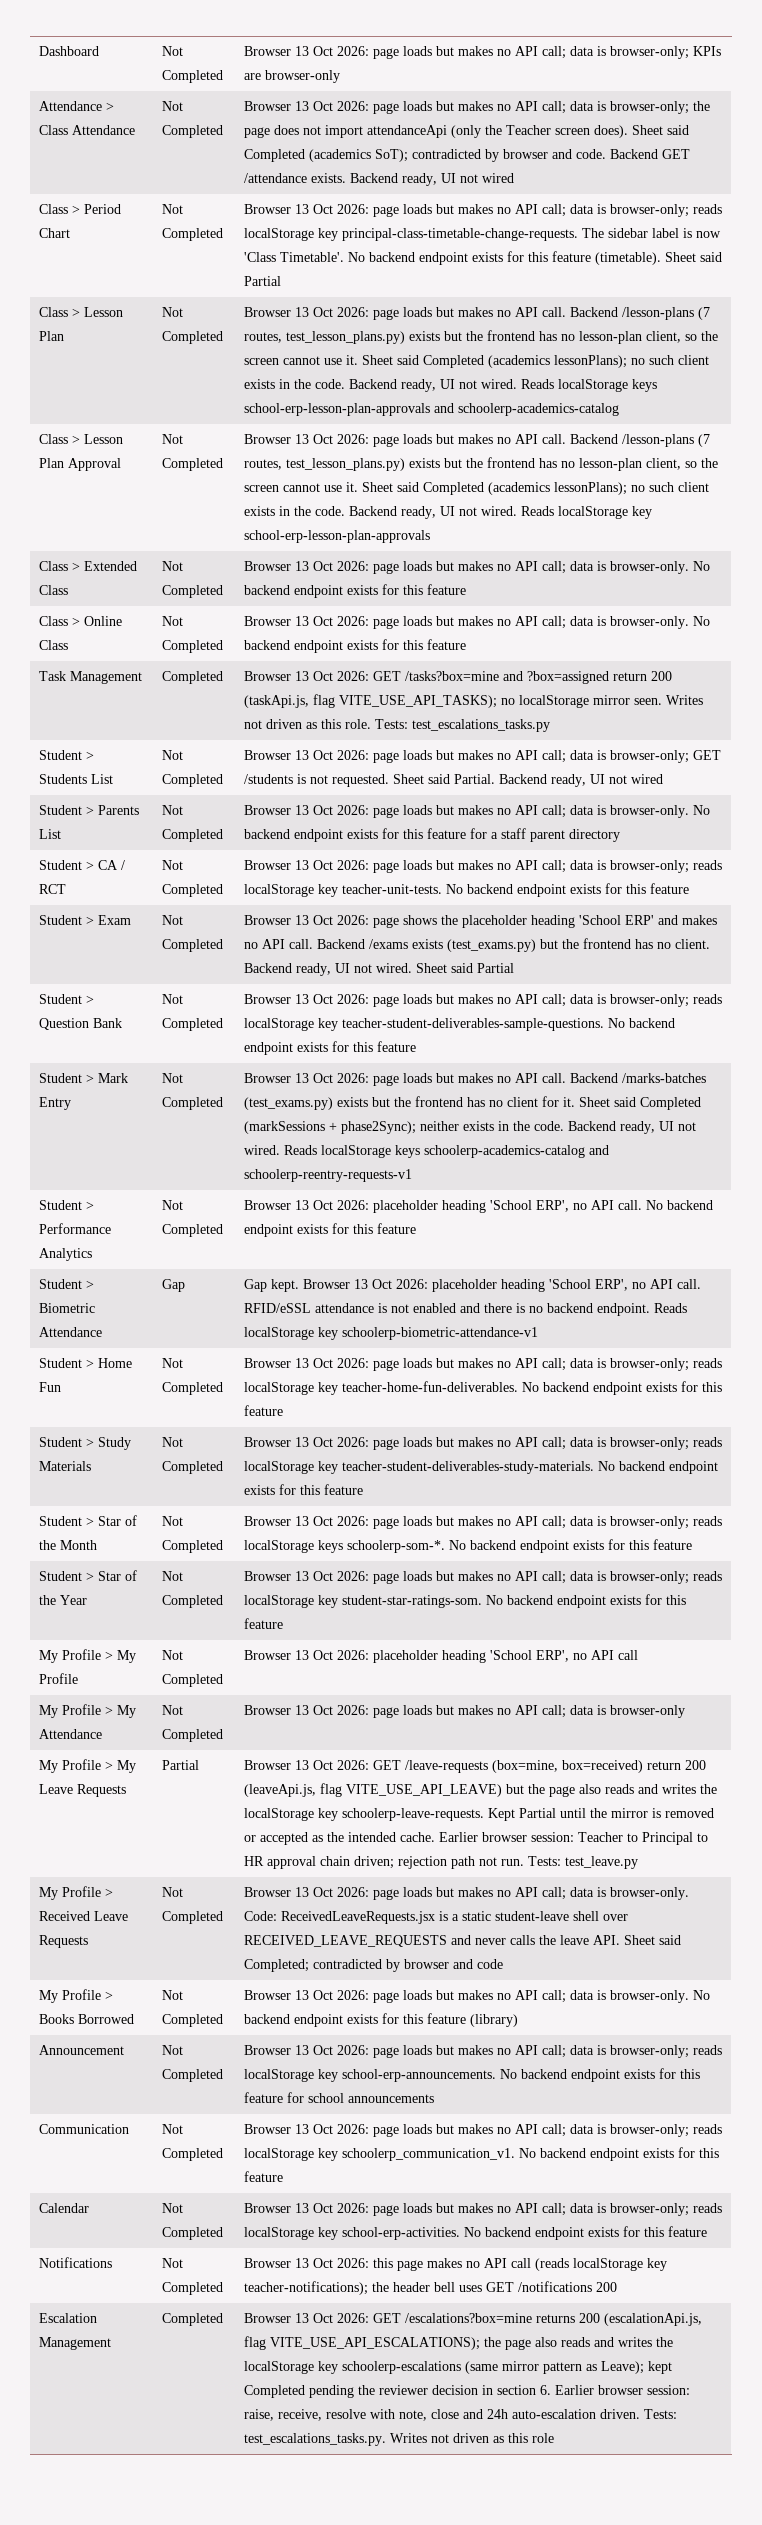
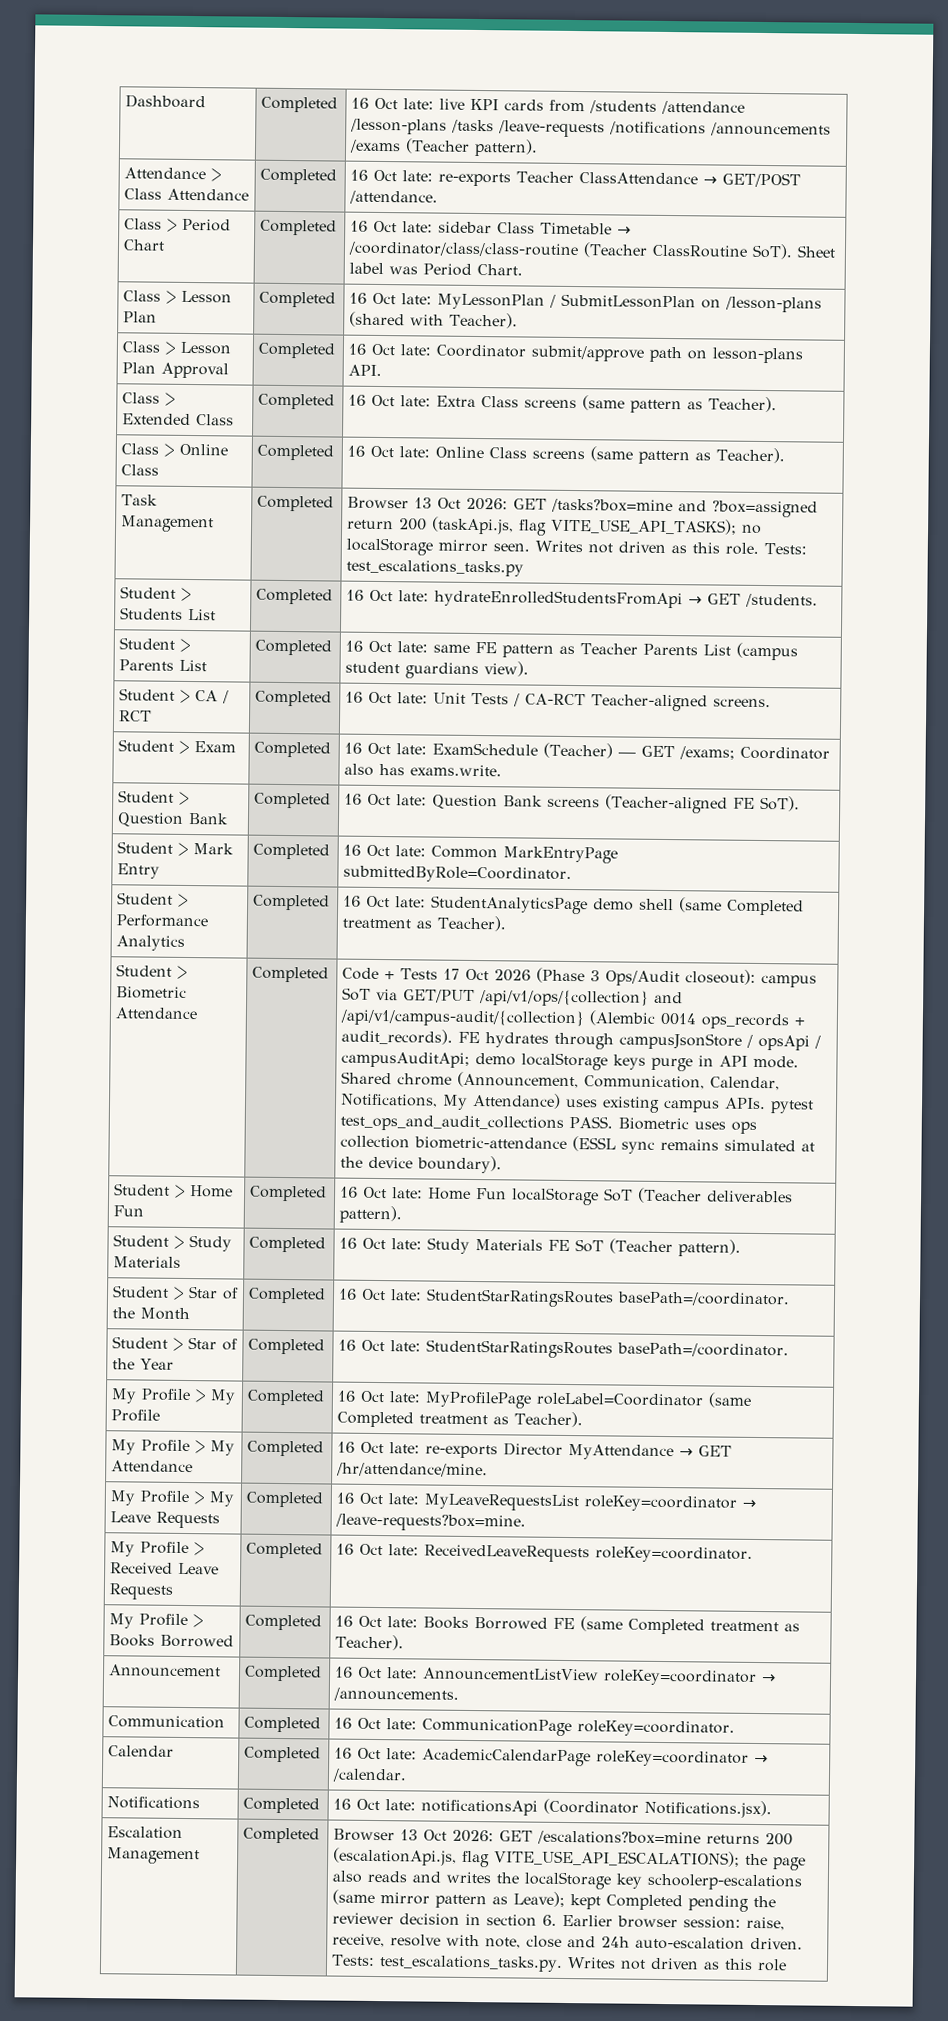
[162,46,184,56] [162,70,224,83] [244,46,722,59] [244,70,341,83] Not Completed | Browser 13 Oct 2026: page loads but makes no API call; data is browser-only; KPIs are browser-only -> [261,96,339,113] [351,97,746,115] [350,118,832,138] [349,138,539,157] Completed | 16 Oct late: live KPI cards from /students /attendance /lesson-plans /tasks /leave-requests /notifications /announcements /exams (Teacher pattern).
[162,101,184,111] [162,125,224,138] [244,101,711,114] [244,125,690,138] [244,149,691,162] [244,173,515,186] Not Completed | Browser 13 Oct 2026: page loads but makes no API call; data is browser-only; the page does not import attendanceApi (only the Teacher screen does). Sheet said Completed (academics SoT); contradicted by browser and code. Backend GET /attendance exists. Backend ready, UI not wired -> [260,168,338,185] [350,169,802,188] [349,190,439,205] Completed | 16 Oct late: re-exports Teacher ClassAttendance → GET/POST /attendance.
[162,204,184,214] [162,228,224,241] [244,204,723,217] [244,228,722,241] [244,251,723,265] [244,276,282,286] Not Completed | Browser 13 Oct 2026: page loads but makes no API call; data is browser-only; reads localStorage key principal-class-timetable-change-requests. The sidebar label is now 'Class Timetable'. No backend endpoint exists for this feature (timetable). Sheet said Partial -> [260,219,338,236] [350,220,632,235] [348,241,837,260] [349,262,524,276] Completed | 16 Oct late: sidebar Class Timetable → /coordinator/class/class-routine (Teacher ClassRoutine SoT). Sheet label was Period Chart.
[162,307,184,317] [162,331,224,344] [244,307,711,320] [244,330,719,344] [244,355,710,368] [244,379,658,392] [244,403,620,416] Not Completed | Browser 13 Oct 2026: page loads but makes no API call. Backend /lesson-plans (7 routes, test_lesson_plans.py) exists but the frontend has no lesson-plan client, so the screen cannot use it. Sheet said Completed (academics lessonPlans); no such client exists in the code. Backend ready, UI not wired. Reads localStorage keys school-erp-lesson-plan-approvals and schoolerp-academics-catalog -> [259,291,337,308] [349,292,823,313] [349,311,519,329] Completed | 16 Oct late: MyLessonPlan / SubmitLessonPlan on /lesson-plans (shared with Teacher).
[162,434,184,444] [162,458,224,471] [244,434,711,447] [244,457,719,471] [244,482,710,495] [244,506,653,519] [244,530,431,543] Not Completed | Browser 13 Oct 2026: page loads but makes no API call. Backend /lesson-plans (7 routes, test_lesson_plans.py) exists but the frontend has no lesson-plan client, so the screen cannot use it. Sheet said Completed (academics lessonPlans); no such client exists in the code. Backend ready, UI not wired. Reads localStorage key school-erp-lesson-plan-approvals -> [258,342,336,359] [348,343,804,364] [348,364,383,377] Completed | 16 Oct late: Coordinator submit/approve path on lesson-plans API.
[162,561,184,571] [162,585,224,598] [244,561,711,574] [244,584,467,598] Not Completed | Browser 13 Oct 2026: page loads but makes no API call; data is browser-only. No backend endpoint exists for this feature -> [258,393,336,410] [348,394,778,414] Completed | 16 Oct late: Extra Class screens (same pattern as Teacher).
[162,616,184,626] [162,640,224,653] [244,616,711,629] [244,639,467,653] Not Completed | Browser 13 Oct 2026: page loads but makes no API call; data is browser-only. No backend endpoint exists for this feature -> [257,444,335,461] [347,445,786,465] Completed | 16 Oct late: Online Class screens (same pattern as Teacher).
[162,750,184,760] [162,774,224,787] [244,750,722,763] [244,774,664,787] Not Completed | Browser 13 Oct 2026: page loads but makes no API call; data is browser-only; GET /students is not requested. Sheet said Partial. Backend ready, UI not wired -> [256,588,334,605] [346,589,819,609] Completed | 16 Oct late: hydrateEnrolledStudentsFromApi → GET /students.
[162,805,184,815] [162,829,224,842] [244,805,711,818] [244,828,621,842] Not Completed | Browser 13 Oct 2026: page loads but makes no API call; data is browser-only. No backend endpoint exists for this feature for a staff parent directory -> [255,639,333,656] [345,640,799,661] [345,661,530,680] Completed | 16 Oct late: same FE pattern as Teacher Parents List (campus student guardians view).
[162,860,184,870] [162,884,224,897] [244,860,723,873] [244,883,690,897] Not Completed | Browser 13 Oct 2026: page loads but makes no API call; data is browser-only; reads localStorage key teacher-unit-tests. No backend endpoint exists for this feature -> [255,690,333,707] [345,691,772,712] Completed | 16 Oct late: Unit Tests / CA-RCT Teacher-aligned screens.
[162,915,184,925] [162,939,224,952] [244,915,718,928] [244,938,711,952] [244,963,515,976] Not Completed | Browser 13 Oct 2026: page shows the placeholder heading 'School ERP' and makes no API call. Backend /exams exists (test_exams.py) but the frontend has no client. Backend ready, UI not wired. Sheet said Partial -> [254,741,332,758] [344,742,831,760] [344,763,503,777] Completed | 16 Oct late: ExamSchedule (Teacher) — GET /exams; Coordinator also has exams.write.
[162,994,184,1004] [162,1018,224,1031] [244,994,723,1007] [244,1018,676,1031] [244,1041,417,1055] Not Completed | Browser 13 Oct 2026: page loads but makes no API call; data is browser-only; reads localStorage key teacher-student-deliverables-sample-questions. No backend endpoint exists for this feature -> [254,792,332,809] [344,793,801,814] Completed | 16 Oct late: Question Bank screens (Teacher-aligned FE SoT).
[162,1073,184,1083] [162,1097,224,1110] [244,1073,707,1086] [244,1096,702,1110] [244,1121,697,1134] [244,1145,610,1158] [244,1169,413,1182] Not Completed | Browser 13 Oct 2026: page loads but makes no API call. Backend /marks-batches (test_exams.py) exists but the frontend has no client for it. Sheet said Completed (markSessions + phase2Sync); neither exists in the code. Backend ready, UI not wired. Reads localStorage keys schoolerp-academics-catalog and schoolerp-reentry-requests-v1 -> [253,843,331,860] [343,844,619,864] [343,865,573,884] Completed | 16 Oct late: Common MarkEntryPage submittedByRole=Coordinator.
[162,1200,184,1210] [162,1224,224,1237] [244,1200,714,1213] [244,1223,417,1237] [39,1279,95,1289] [39,1303,96,1313] [39,1327,103,1337] [162,1279,186,1292] [244,1279,702,1292] [244,1303,688,1316] [244,1327,539,1340] Not Completed | Browser 13 Oct 2026: placeholder heading 'School ERP', no API call. No backend endpoint exists for this feature // Student > Biometric Attendance | Gap | Gap kept. Browser 13 Oct 2026: placeholder heading 'School ERP', no API call. RFID/eSSL attendance is not enabled and there is no backend endpoint. Reads localStorage key schoolerp-biometric-attendance-v1 -> [253,894,331,911] [343,895,805,916] [342,915,507,932] [116,964,188,979] [116,986,188,999] [115,1007,199,1020] [252,966,330,983] [342,967,818,988] [342,987,684,1007] [340,1008,806,1030] [341,1028,822,1051] [341,1051,800,1072] [341,1071,781,1091] [340,1092,815,1114] [340,1114,758,1134] [340,1135,816,1154] [340,1155,503,1174] Completed | 16 Oct late: StudentAnalyticsPage demo shell (same Completed treatment as Teacher). // Student > Biometric Attendance | Completed | Code + Tests 17 Oct 2026 (Phase 3 Ops/Audit closeout): campus SoT via GET/PUT /api/v1/ops/{collection} and /api/v1/campus-audit/{collection} (Alembic 0014 ops_records + audit_records). FE hydrates through campusJsonStore / opsApi / campusAuditApi; demo localStorage keys purge in API mode. Shared chrome (Announcement, Communication, Calendar, Notifications, My Attendance) uses existing campus APIs. pytest test_ops_and_audit_collections PASS. Biometric uses ops collection biometric-attendance (ESSL sync remains simulated at the device boundary).
[162,1358,184,1368] [162,1382,224,1395] [244,1358,723,1371] [244,1381,723,1395] [244,1405,284,1416] Not Completed | Browser 13 Oct 2026: page loads but makes no API call; data is browser-only; reads localStorage key teacher-home-fun-deliverables. No backend endpoint exists for this feature -> [249,1185,328,1202] [340,1186,794,1206] [339,1205,403,1224] Completed | 16 Oct late: Home Fun localStorage SoT (Teacher deliverables pattern).
[162,1437,184,1447] [162,1461,224,1474] [244,1437,723,1450] [244,1461,719,1474] [244,1484,364,1495] Not Completed | Browser 13 Oct 2026: page loads but makes no API call; data is browser-only; reads localStorage key teacher-student-deliverables-study-materials. No backend endpoint exists for this feature -> [249,1236,327,1253] [339,1237,742,1257] Completed | 16 Oct late: Study Materials FE SoT (Teacher pattern).
[162,1516,184,1526] [162,1540,224,1553] [244,1516,723,1529] [244,1539,693,1553] Not Completed | Browser 13 Oct 2026: page loads but makes no API call; data is browser-only; reads localStorage keys schoolerp-som-*. No backend endpoint exists for this feature -> [248,1287,327,1304] [338,1288,791,1308] Completed | 16 Oct late: StudentStarRatingsRoutes basePath=/coordinator.
[162,1571,184,1581] [162,1595,224,1608] [244,1571,723,1584] [244,1594,687,1608] [244,1618,284,1629] Not Completed | Browser 13 Oct 2026: page loads but makes no API call; data is browser-only; reads localStorage key student-star-ratings-som. No backend endpoint exists for this feature -> [248,1338,326,1355] [338,1339,790,1359] Completed | 16 Oct late: StudentStarRatingsRoutes basePath=/coordinator.
[162,1650,184,1660] [162,1674,224,1687] [244,1650,639,1663] Not Completed | Browser 13 Oct 2026: placeholder heading 'School ERP', no API call -> [247,1389,326,1406] [337,1390,753,1409] [337,1411,584,1428] Completed | 16 Oct late: MyProfilePage roleLabel=Coordinator (same Completed treatment as Teacher).
[162,1705,184,1715] [162,1729,224,1742] [244,1705,686,1718] Not Completed | Browser 13 Oct 2026: page loads but makes no API call; data is browser-only -> [247,1440,325,1457] [337,1441,733,1461] [336,1462,489,1478] Completed | 16 Oct late: re-exports Director MyAttendance → GET /hr/attendance/mine.
[162,1760,200,1770] [244,1760,707,1773] [244,1783,718,1797] [244,1808,715,1821] [244,1832,709,1845] [244,1856,639,1869] Partial | Browser 13 Oct 2026: GET /leave-requests (box=mine, box=received) return 200 (leaveApi.js, flag VITE_USE_API_LEAVE) but the page also reads and writes the localStorage key schoolerp-leave-requests. Kept Partial until the mirror is removed or accepted as the intended cache. Earlier browser session: Teacher to Principal to HR approval chain driven; rejection path not run. Tests: test_leave.py -> [246,1491,324,1508] [336,1492,757,1512] [335,1513,527,1532] Completed | 16 Oct late: MyLeaveRequestsList roleKey=coordinator → /leave-requests?box=mine.
[162,1887,184,1897] [162,1911,224,1924] [244,1887,690,1900] [244,1911,629,1924] [244,1935,682,1947] [244,1959,504,1972] Not Completed | Browser 13 Oct 2026: page loads but makes no API call; data is browser-only. Code: ReceivedLeaveRequests.jsx is a static student-leave shell over RECEIVED_LEAVE_REQUESTS and never calls the leave API. Sheet said Completed; contradicted by browser and code -> [246,1542,324,1559] [336,1543,754,1563] Completed | 16 Oct late: ReceivedLeaveRequests roleKey=coordinator.
[162,1990,184,2000] [162,2014,224,2027] [244,1990,711,2003] [244,2013,519,2027] Not Completed | Browser 13 Oct 2026: page loads but makes no API call; data is browser-only. No backend endpoint exists for this feature (library) -> [245,1614,323,1631] [335,1615,801,1635] [335,1634,405,1651] Completed | 16 Oct late: Books Borrowed FE (same Completed treatment as Teacher).
[162,2045,184,2055] [162,2069,224,2082] [244,2045,723,2058] [244,2068,701,2082] [244,2092,435,2103] Not Completed | Browser 13 Oct 2026: page loads but makes no API call; data is browser-only; reads localStorage key school-erp-announcements. No backend endpoint exists for this feature for school announcements -> [244,1665,323,1682] [335,1666,777,1686] [333,1687,460,1702] Completed | 16 Oct late: AnnouncementListView roleKey=coordinator → /announcements.
[162,2124,184,2134] [162,2148,224,2161] [244,2124,723,2137] [244,2147,720,2161] [244,2171,284,2182] Not Completed | Browser 13 Oct 2026: page loads but makes no API call; data is browser-only; reads localStorage key schoolerp_communication_v1. No backend endpoint exists for this feature -> [244,1716,322,1733] [334,1717,736,1737] Completed | 16 Oct late: CommunicationPage roleKey=coordinator.
[162,2203,184,2213] [162,2227,224,2240] [244,2203,723,2216] [244,2226,708,2240] Not Completed | Browser 13 Oct 2026: page loads but makes no API call; data is browser-only; reads localStorage key school-erp-activities. No backend endpoint exists for this feature -> [244,1746,322,1763] [334,1747,769,1767] [332,1768,408,1783] Completed | 16 Oct late: AcademicCalendarPage roleKey=coordinator → /calendar.
[162,2258,184,2268] [162,2282,224,2295] [244,2258,668,2271] [244,2281,618,2295] Not Completed | Browser 13 Oct 2026: this page makes no API call (reads localStorage key teacher-notifications); the header bell uses GET /notifications 200 -> [243,1797,321,1814] [333,1798,773,1819] Completed | 16 Oct late: notificationsApi (Coordinator Notifications.jsx).

